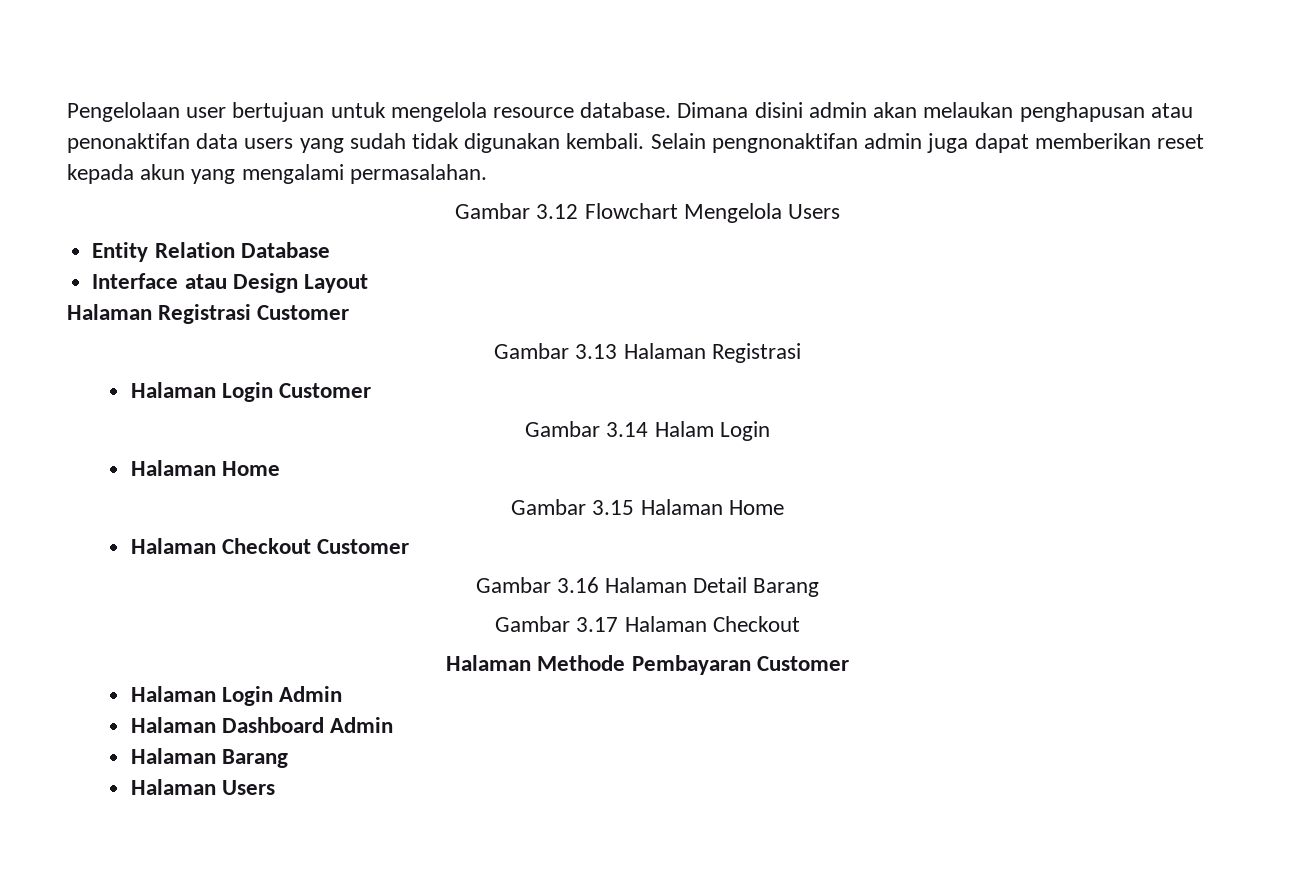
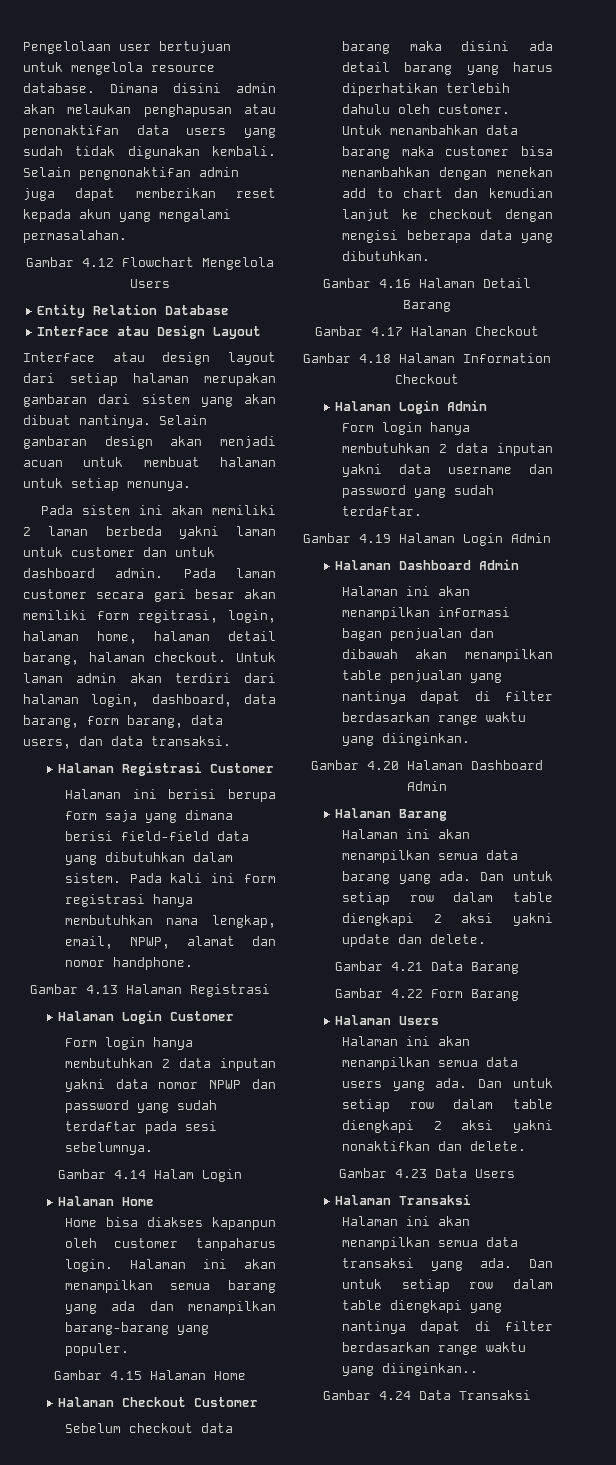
[536,204,579,219] 3.12 -> [81,258,114,267] 4.12
[67,304,350,324] [494,343,618,359] Halaman Registrasi Customer // Gambar 3.13 -> [23,352,276,365] [23,373,276,386] [23,394,276,407] [23,415,207,428] [23,436,276,449] [23,457,276,467] [23,478,191,491] [41,505,276,515] [23,526,276,539] [23,547,215,557] [23,568,276,578] [23,589,276,602] [23,610,276,623] [23,631,276,644] [23,652,276,665] [23,673,276,683] [23,694,276,707] [23,715,223,728] [23,736,231,749] [58,762,275,776] [64,789,276,802] [64,810,233,823] [64,831,249,841] [64,852,233,865] [64,873,276,883] [64,894,193,907] [64,915,276,928] [64,936,276,949] [64,957,193,970] [29,984,118,994] Interface atau design layout dari setiap halaman merupakan gambaran dari sistem yang akan dibuat nantinya. Selain gambaran design akan menjadi acuan untuk membuat halaman untuk setiap menunya. // Pada sistem ini akan memiliki 2 laman berbeda yakni laman untuk customer dan untuk dashboard admin. Pada laman customer secara gari besar akan memiliki form regitrasi, login, halaman home, halaman detail barang, halaman checkout. Untuk laman admin akan terdiri dari halaman login, dashboard, data barang, form barang, data users, dan data transaksi. // Halaman Registrasi Customer // Halaman ini berisi berupa form saja yang dimana berisi field-field data yang dibutuhkan dalam sistem. Pada kali ini form registrasi hanya membutuhkan nama lengkap, email, NPWP, alamat dan nomor handphone. // Gambar 4.13
[525,421,649,437] // Gambar 3.14 -> [64,1037,193,1050] [64,1058,276,1071] [64,1079,276,1092] [64,1100,217,1113] [64,1121,217,1134] [64,1142,153,1155] [57,1169,146,1179] // Form login hanya membutuhkan 2 data inputan yakni data nomor NPWP dan password yang sudah terdaftar pada sesi sebelumnya. // Gambar 4.14
[511,499,635,515] // Gambar 3.15 -> [64,1217,276,1230] [64,1238,276,1251] [64,1259,276,1272] [64,1280,276,1293] [64,1301,276,1314] [64,1322,209,1335] [64,1343,129,1356] [53,1370,142,1380] // Home bisa diakses kapanpun oleh customer tanpaharus login. Halaman ini akan menampilkan semua barang yang ada dan menampilkan barang-barang yang populer. // Gambar 4.15
[475,577,599,593] // Gambar 3.16 -> [64,1423,233,1433] [341,41,553,54] [341,62,553,75] [341,83,510,96] [341,104,510,114] [341,125,518,135] [341,146,553,159] [341,167,553,180] [341,188,553,198] [341,209,553,222] [341,230,553,243] [341,251,430,261] [322,278,411,288] // Sebelum checkout data barang maka disini ada detail barang yang harus diperhatikan terlebih dahulu oleh customer. Untuk menambahkan data barang maka customer bisa menambahkan dengan menekan add to chart dan kemudian lanjut ke checkout dengan mengisi beberapa data yang dibutuhkan. // Gambar 4.16
[576,617,619,632] 3.17 -> [370,327,403,336] 4.17
[446,655,849,675] [130,686,343,706] [130,717,394,733] [130,748,288,768] [130,779,275,795] Halaman Methode Pembayaran Customer // Halaman Login Admin // Halaman Dashboard Admin // Halaman Barang // Halaman Users -> [302,353,551,363] [394,374,459,384] [335,400,488,414] [341,422,470,435] [341,443,553,456] [341,464,553,477] [341,485,494,498] [341,506,422,516] [302,533,551,546] [335,559,520,570] [341,586,470,596] [341,607,510,620] [341,628,494,641] [341,649,553,662] [341,670,502,683] [341,691,553,704] [341,712,526,725] [341,733,470,746] [310,760,543,770] [406,781,447,791] [335,808,448,821] [341,829,470,839] [341,850,518,863] [341,871,553,884] [341,892,553,905] [341,913,553,926] [341,934,486,947] [334,961,519,974] [334,988,519,1001] [335,1015,440,1025] [341,1036,470,1046] [341,1057,518,1070] [341,1078,553,1091] [341,1099,553,1112] [341,1120,553,1133] [341,1141,526,1151] [338,1168,515,1178] [335,1194,472,1205] [341,1216,470,1226] [341,1237,518,1250] [341,1258,553,1271] [341,1279,553,1292] [341,1300,502,1313] [341,1321,553,1334] [341,1342,526,1355] [341,1363,478,1376] [322,1390,531,1400] Gambar 4.18 Halaman Information Checkout // Halaman Login Admin // Form login hanya membutuhkan 2 data inputan yakni data username dan password yang sudah terdaftar. // Gambar 4.19 Halaman Login Admin // Halaman Dashboard Admin // Halaman ini akan menampilkan informasi bagan penjualan dan dibawah akan menampilkan table penjualan yang nantinya dapat di filter berdasarkan range waktu yang diinginkan. // Gambar 4.20 Halaman Dashboard Admin // Halaman Barang // Halaman ini akan menampilkan semua data barang yang ada. Dan untuk setiap row dalam table diengkapi 2 aksi yakni update dan delete. // Gambar 4.21 Data Barang // Gambar 4.22 Form Barang // Halaman Users // Halaman ini akan menampilkan semua data users yang ada. Dan untuk setiap row dalam table diengkapi 2 aksi yakni nonaktifkan dan delete. // Gambar 4.23 Data Users // Halaman Transaksi // Halaman ini akan menampilkan semua data transaksi yang ada. Dan untuk setiap row dalam table diengkapi yang nantinya dapat di filter berdasarkan range waktu yang diinginkan.. // Gambar 4.24 Data Transaksi

